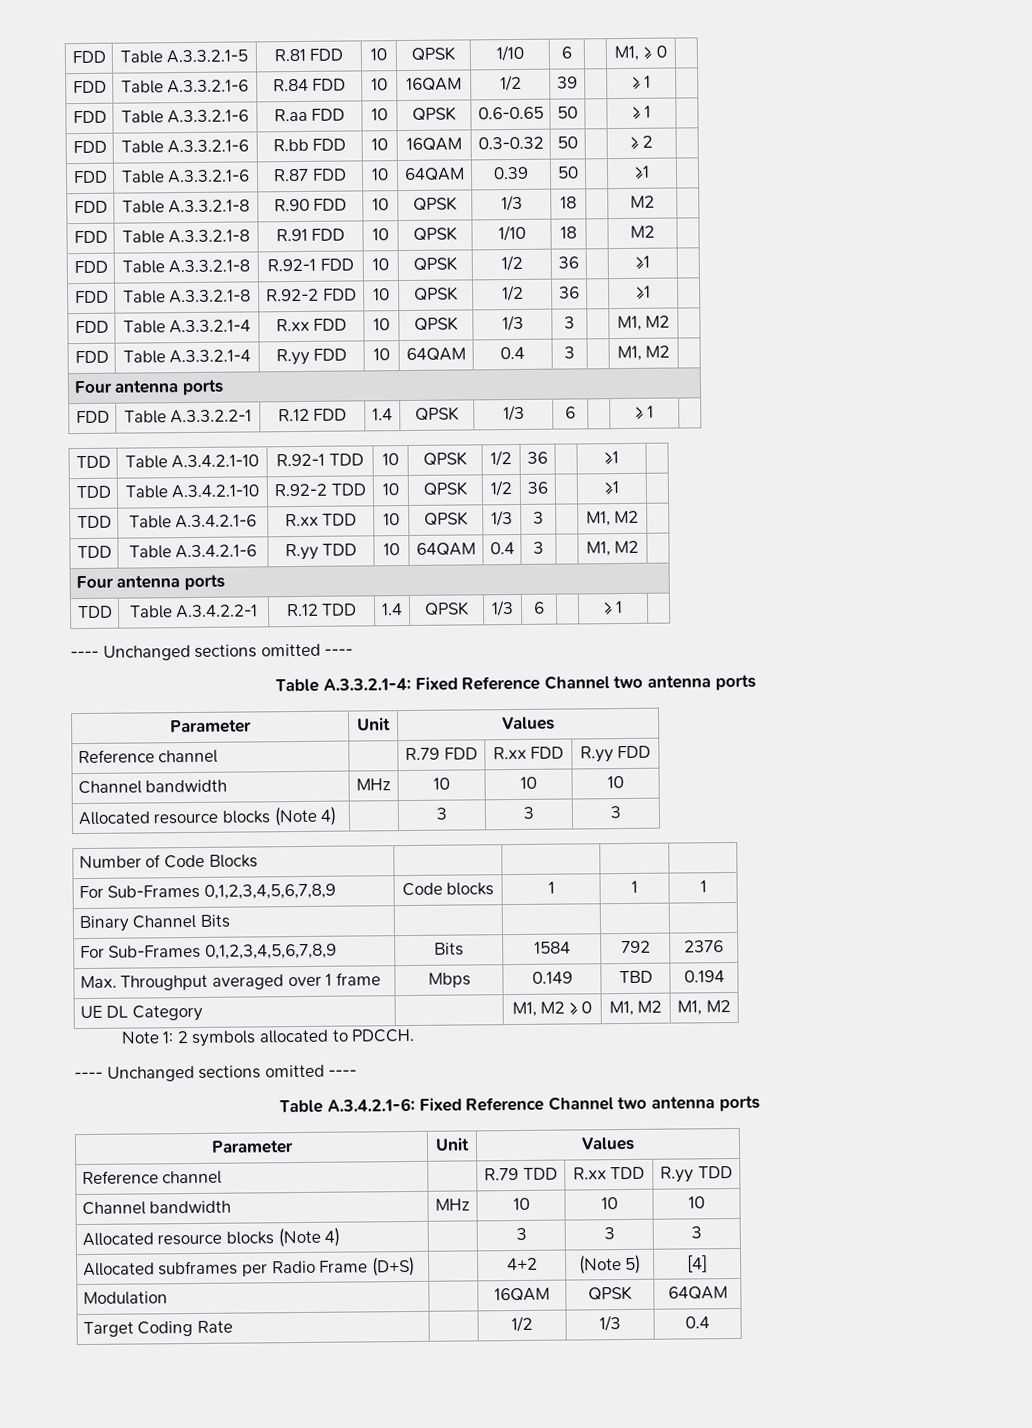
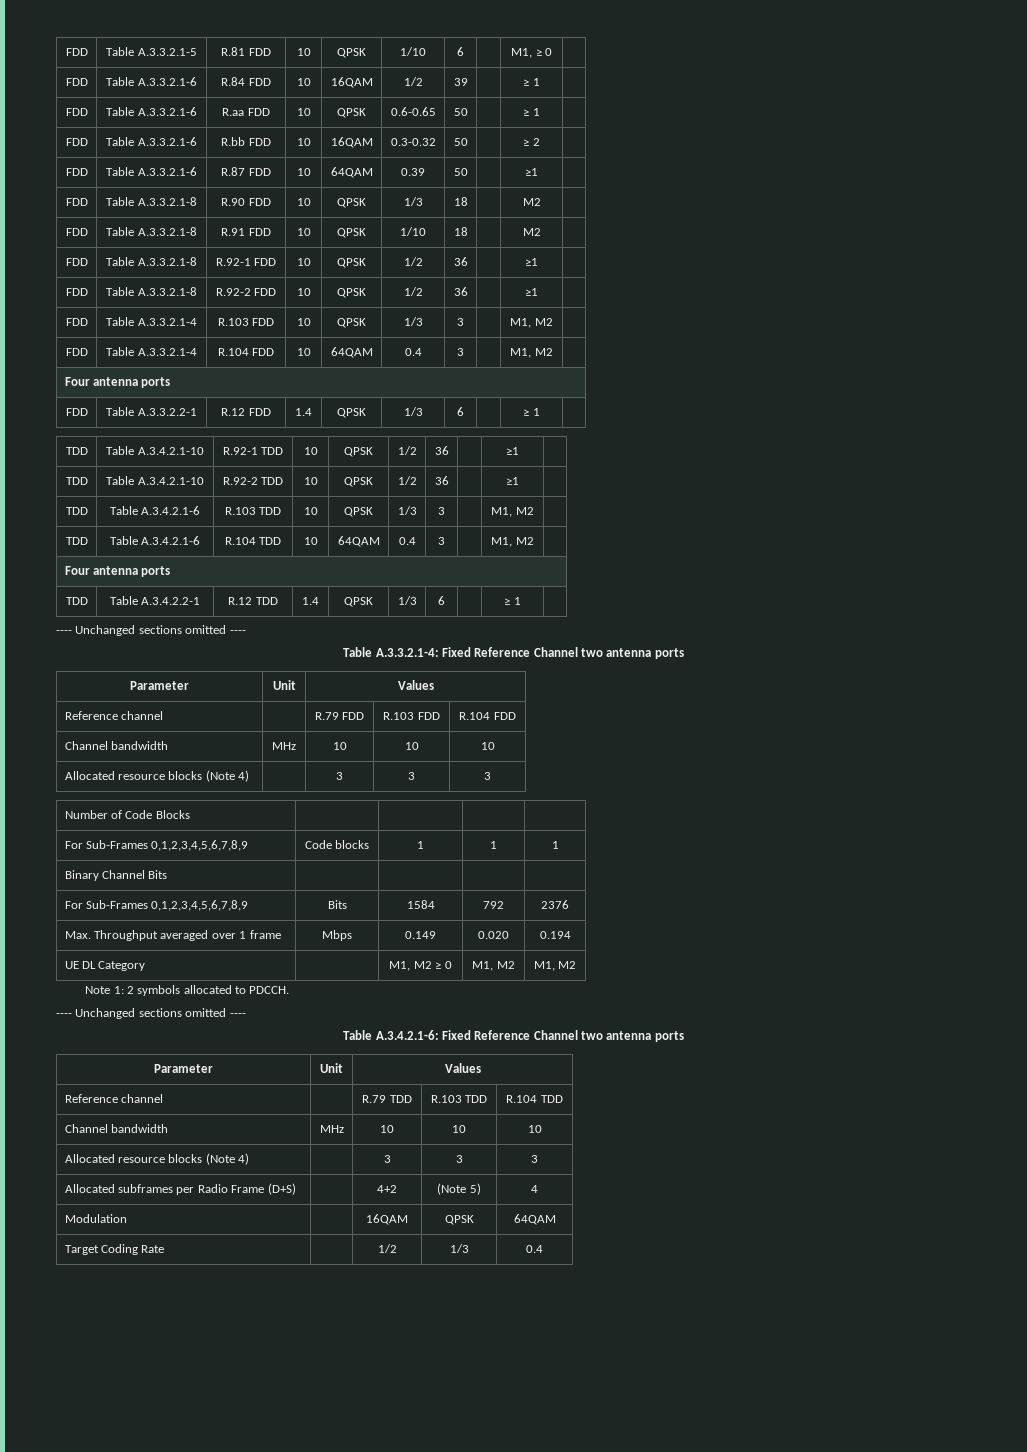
[275,318,310,332] R.xx -> [217,318,249,326] R.103
[275,348,310,366] R.yy -> [217,348,249,356] R.104
[284,513,319,527] R.xx -> [224,507,256,515] R.103
[284,543,319,561] R.yy -> [224,537,256,545] R.104
[492,746,565,760] [579,746,614,763] R.xx FDD | R.yy -> [383,712,440,720] [459,712,491,720] R.103 FDD | R.104
[618,970,653,984] TBD -> [478,931,509,939] 0.020
[572,1166,646,1180] [660,1166,695,1183] R.xx TDD | R.yy -> [430,1095,488,1103] [506,1095,538,1103] R.103 TDD | R.104
[687,1254,708,1273] [4] -> [531,1185,538,1193] 4

